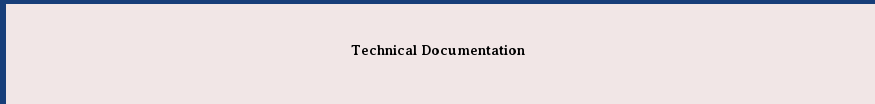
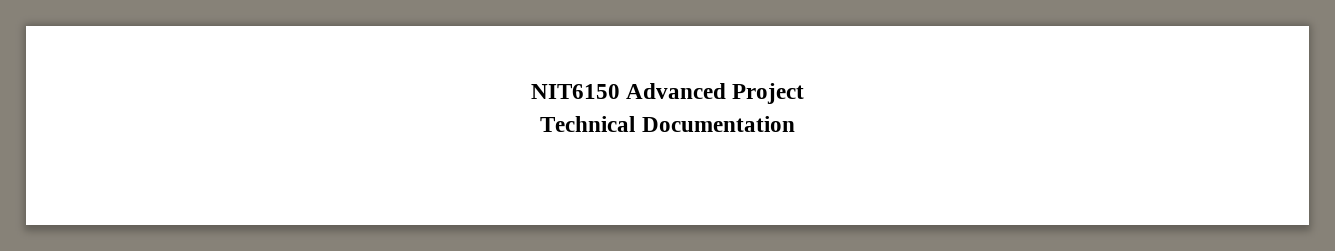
(350, 49) none -> [530,83,805,104] NIT6150 Advanced Project //

